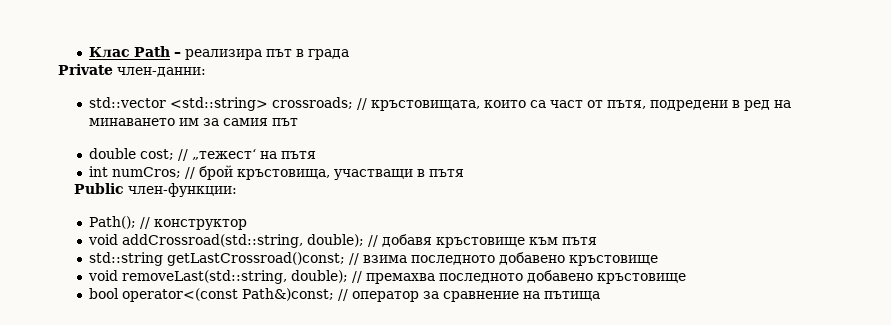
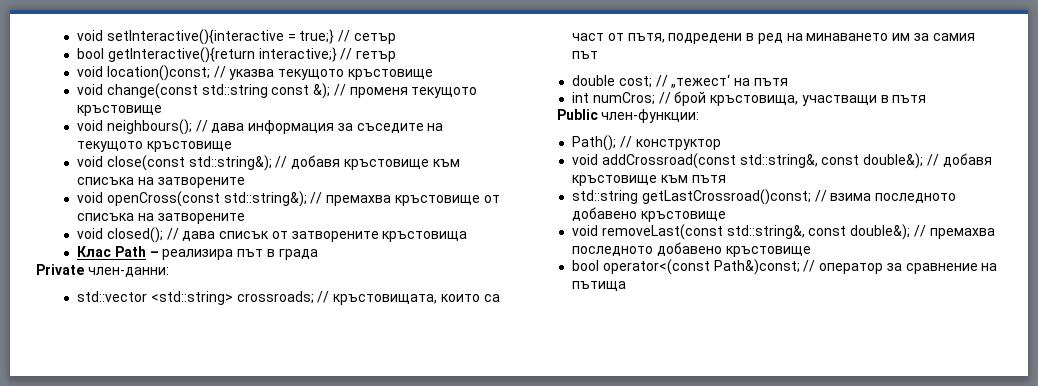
(88, 52) none -> [77,29,396,45] [77,47,397,63] [77,65,433,81] [77,83,478,99] [77,105,163,116] [77,119,444,135] [77,141,232,152] [77,155,460,171] [77,177,245,188] [77,191,500,207] [77,213,245,224] [77,227,468,243] void setInteractive(){interactive = true;} // сетър // bool getInteractive(){return interactive;} // гетър // void location()const; // указва текущото кръстовище // void change(const std::string const &); // променя текущото кръстовище // void neighbours(); // дава информация за съседите на текущото кръстовище // void close(const std::string&); // добавя кръстовище към списъка на затворените // void openCross(const std::string&); // премахва кръстовище от списъка на затворените // void closed(); // дава списък от затворените кръстовища //
[121,234,364,248] addCrossroad(std::string, double); -> [601,153,924,169] addCrossroad(const std::string&, const double&);
[121,270,348,284] removeLast(std::string, double); -> [601,224,911,240] removeLast(const std::string&, const double&);

